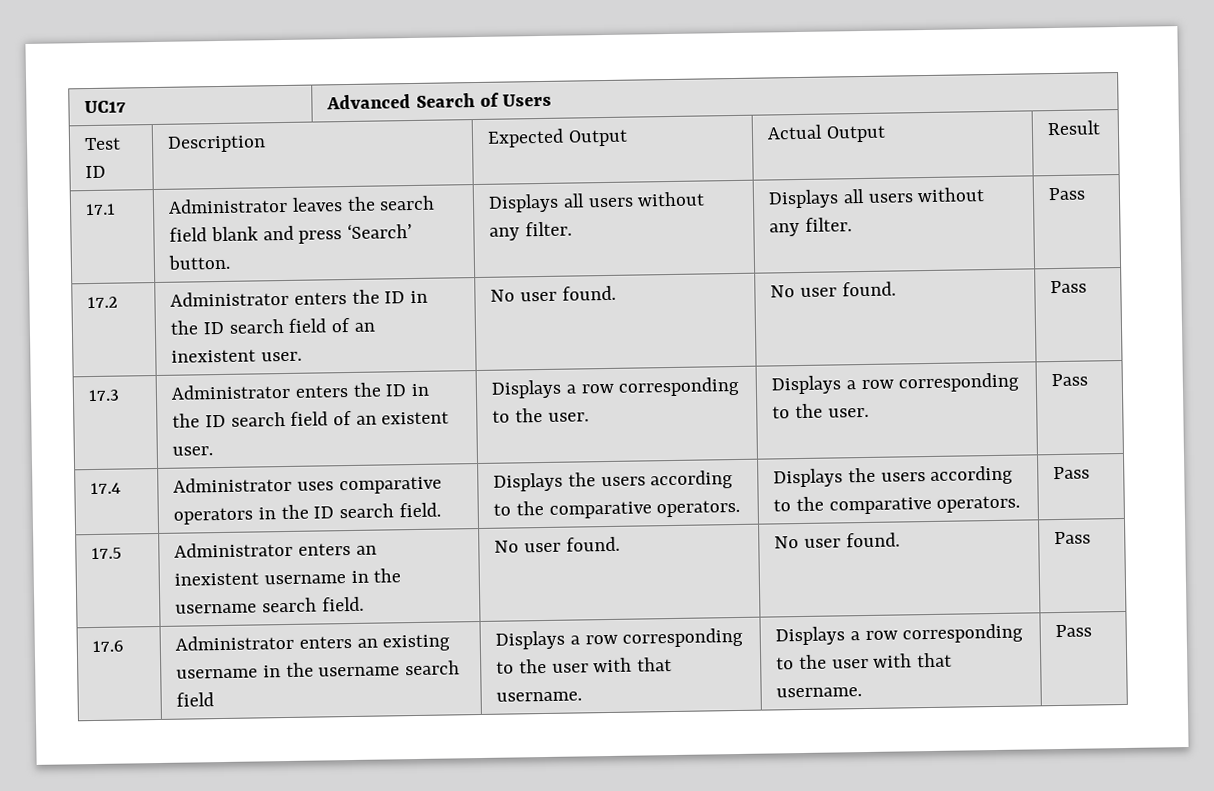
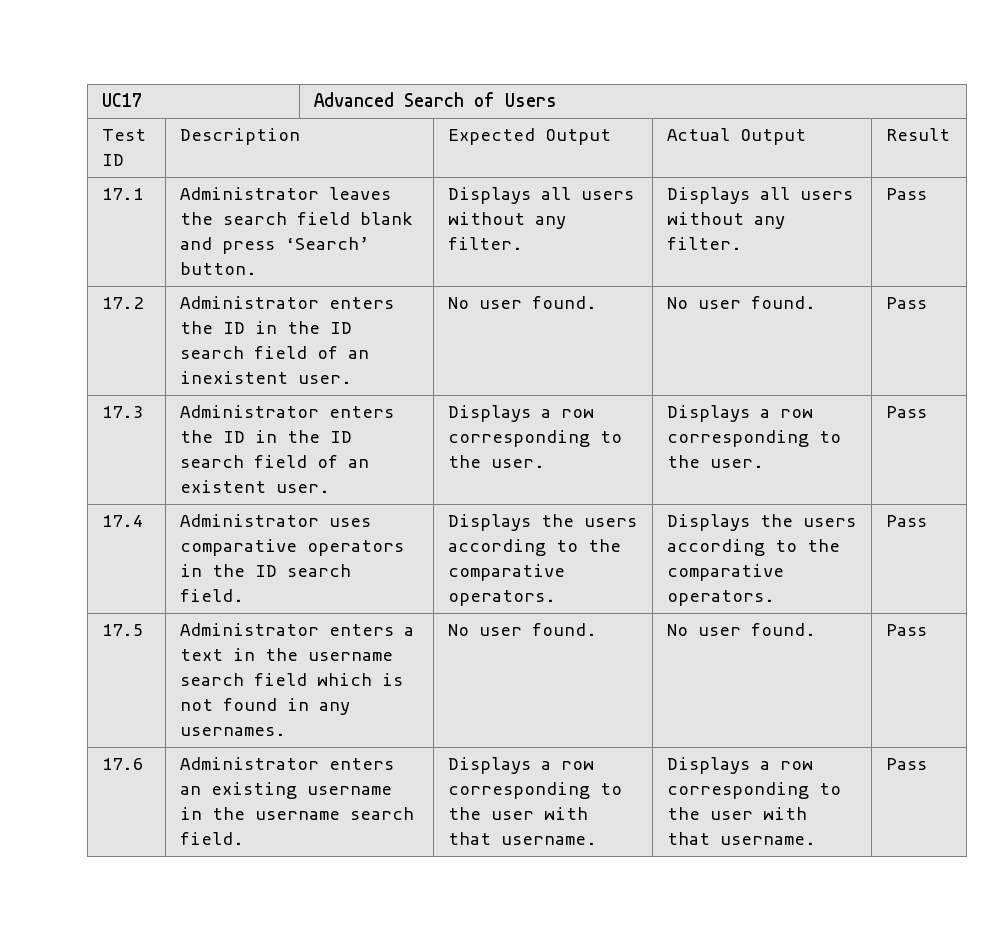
[355,545,377,555] [174,568,402,586] [175,596,364,614] an inexistent username in the username search field. -> [403,627,414,636] [179,648,393,661] [179,673,403,686] [179,698,350,715] [179,727,286,736] a text in the username search field which is not found in any usernames.
[176,692,215,707] field -> [179,832,244,845] field.

